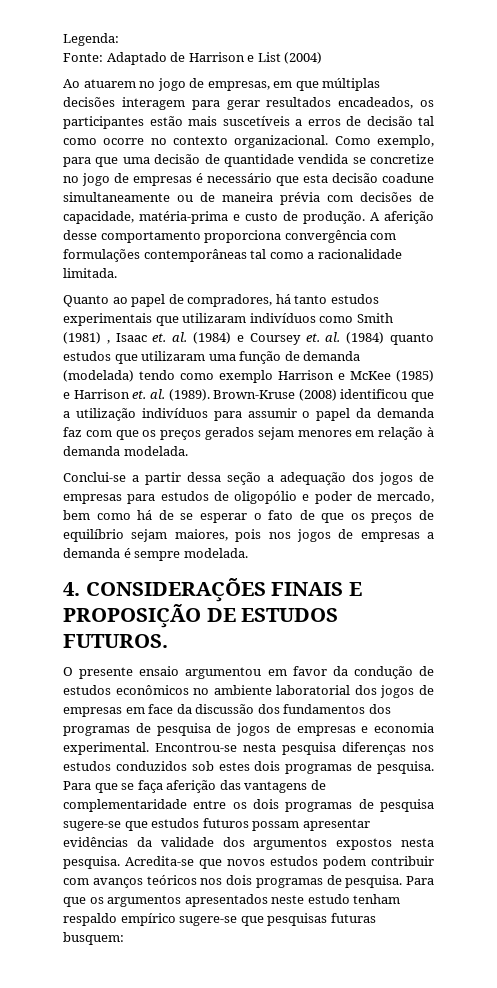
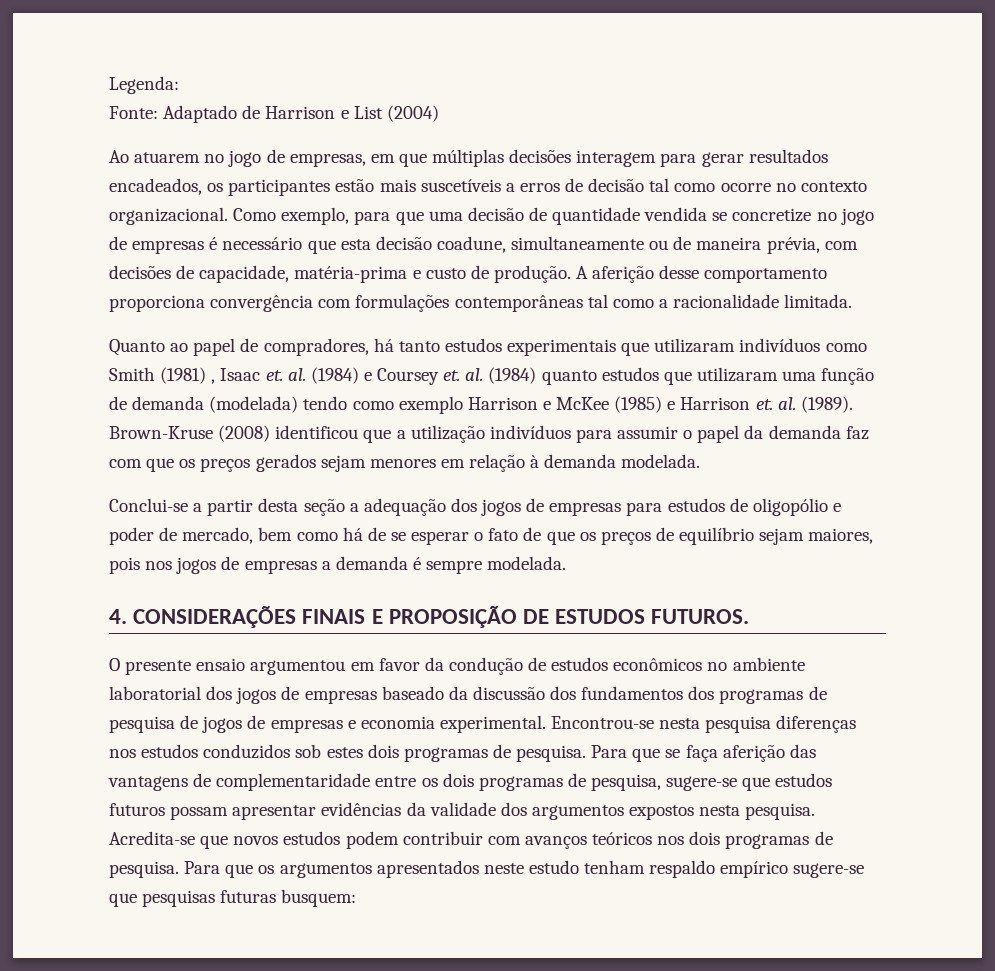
[382,173,434,183] coadune -> [436,236,506,253] coadune,
[280,192,320,205] prévia -> [766,237,820,254] prévia,
[187,472,221,482] dessa -> [258,498,299,512] desta
[125,704,174,714] em face -> [381,686,444,700] baseado
[380,799,434,812] pesquisa -> [591,774,662,791] pesquisa,

